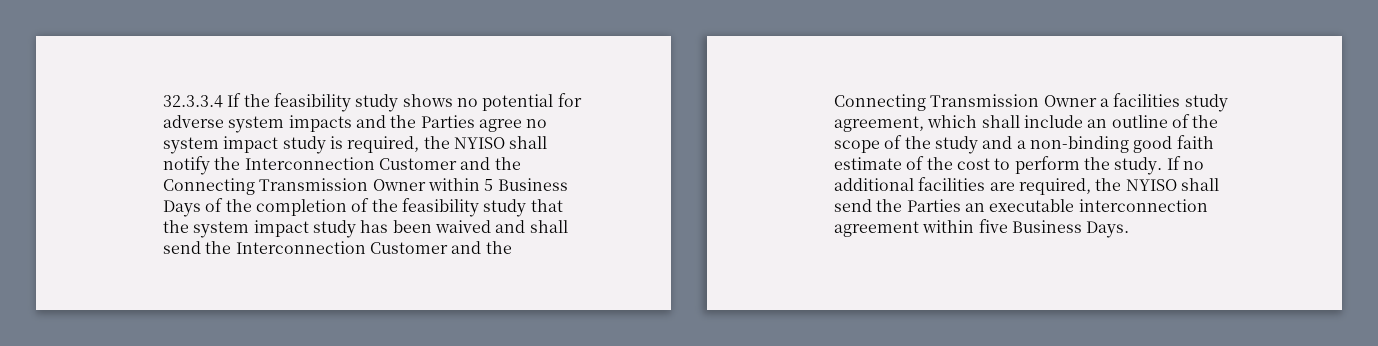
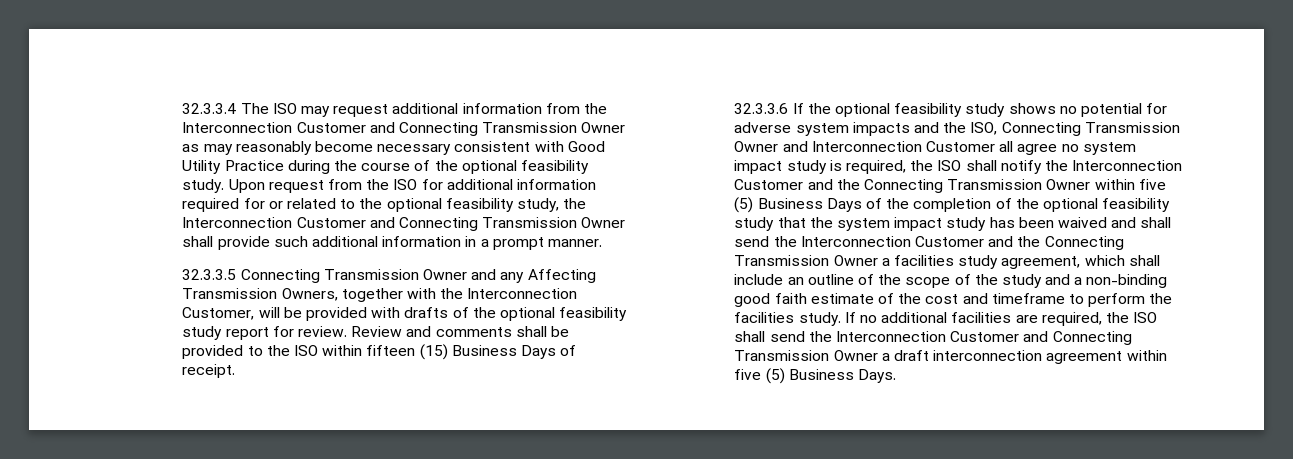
(224, 101) none -> [240,103,607,117] [182,122,626,136] [182,141,605,155] [182,160,589,174] [182,179,596,193] [182,198,587,212] [182,217,626,231] [182,236,602,250] [182,269,596,283] [182,288,578,302] [182,307,628,321] [182,326,569,340] [182,344,577,360] [182,364,236,378] [734,103,789,114] The ISO may request additional information from the Interconnection Customer and Connecting Transmission Owner as may reasonably become necessary consistent with Good Utility Practice during the course of the optional feasibility study. Upon request from the ISO for additional information required for or related to the optional feasibility study, the Interconnection Customer and Connecting Transmission Owner shall provide such additional information in a prompt manner. // 32.3.3.5 Connecting Transmission Owner and any Affecting Transmission Owners, together with the Interconnection Customer, will be provided with drafts of the optional feasibility study report for review. Review and comments shall be provided to the ISO within fifteen (15) Business Days of receipt. // 32.3.3.6
(270, 100) none -> [834,103,890,117] optional
[420,115,475,128] Parties -> [970,122,1180,136] [734,141,1014,152] ISO, Connecting Transmission Owner and Interconnection Customer all
[453,137,505,149] NYISO -> [937,160,962,171] ISO
[484,179,494,191] 5 -> [1138,179,1166,190] [734,197,754,213] five (5)
(398, 205) none -> [1042,198,1098,212] optional
(990, 164) none -> [962,293,1065,304] and timeframe
(1110, 163) none -> [734,312,795,323] facilities
[1125,178,1219,191] [834,199,1075,212] NYISO shall send the Parties an executable -> [1133,312,1158,323] [734,331,1132,345] [734,350,929,361] ISO shall send the Interconnection Customer and Connecting Transmission Owner a draft
(1008, 226) none -> [765,368,785,384] (5)

